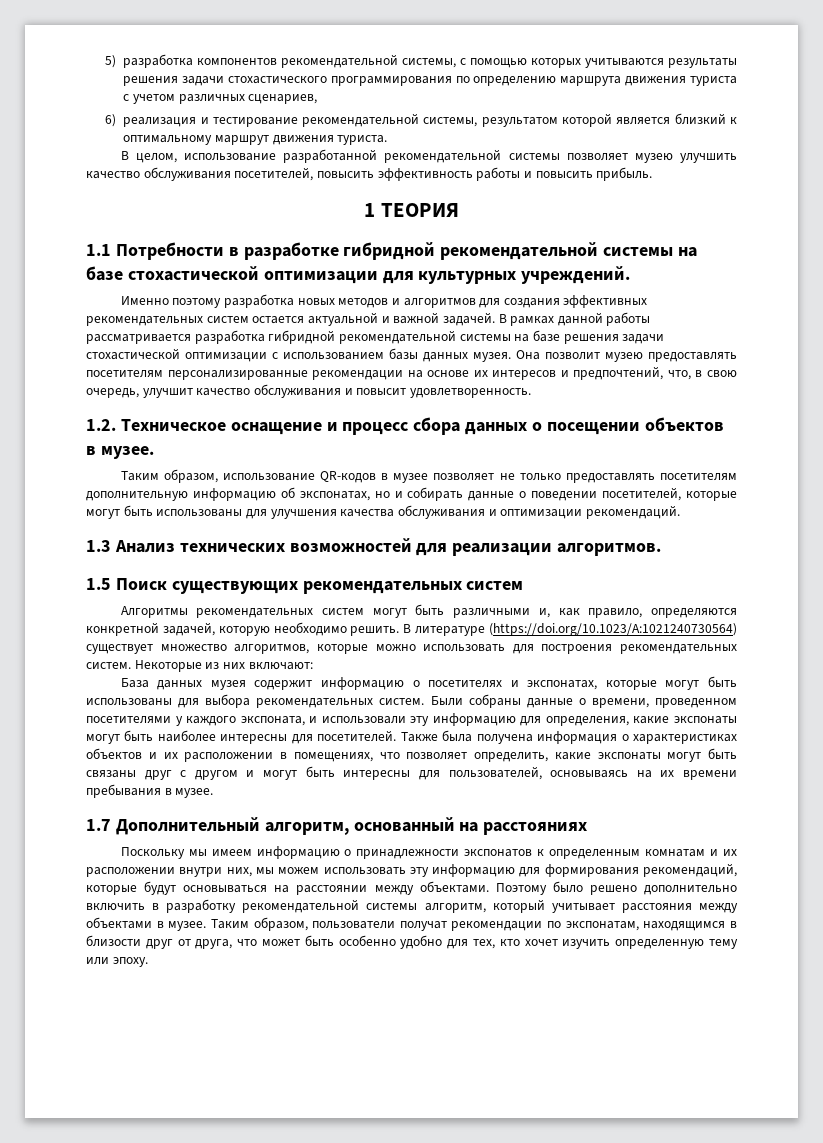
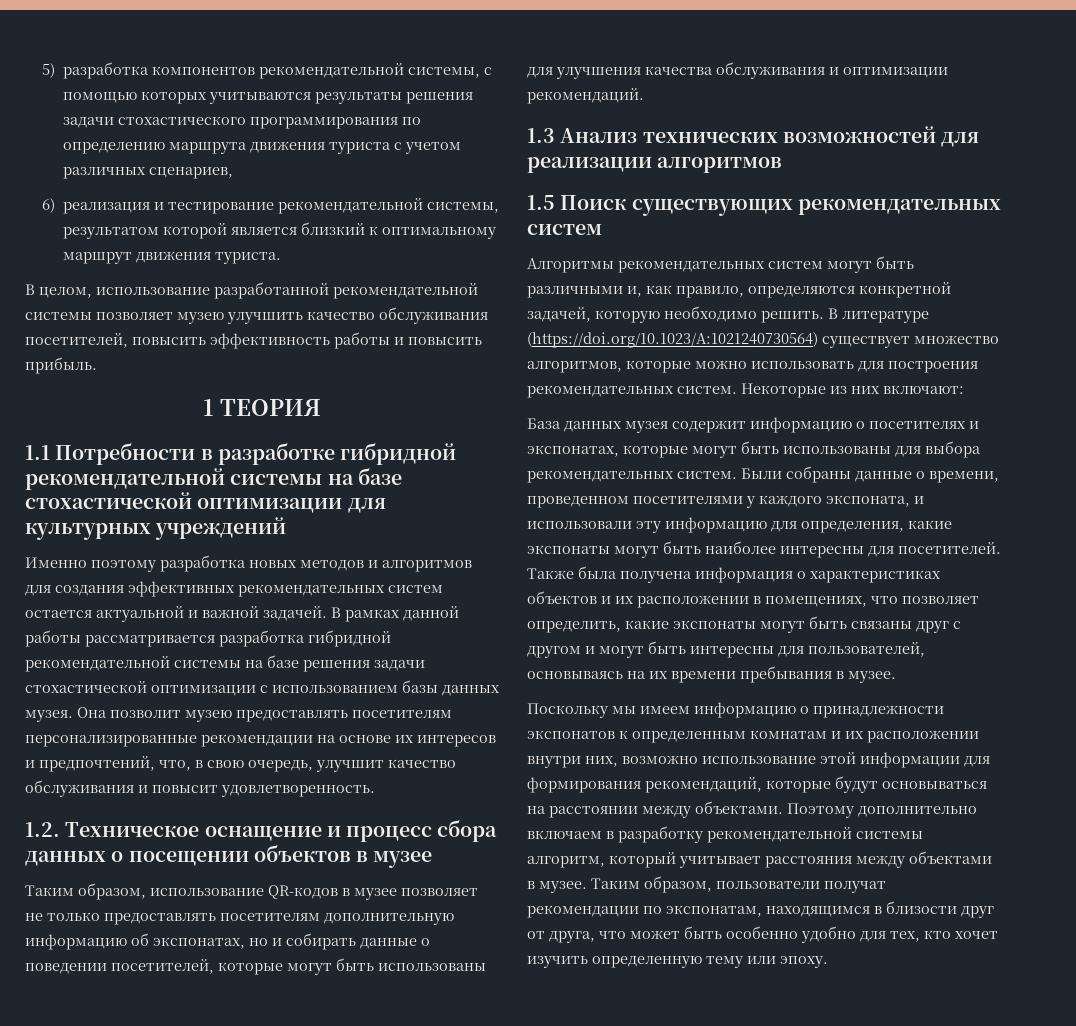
[521,266,631,284] учреждений. -> [155,517,287,540] учреждений
[100,446,154,459] музее. -> [373,851,433,868] музее
[557,543,662,556] алгоритмов. -> [657,157,783,173] алгоритмов
[86,817,588,835] // 1.7 Дополнительный алгоритм, основанный на расстояниях -> (896, 677) none
[255,864,516,877] мы можем использовать эту информацию -> [622,752,960,768] возможно использование этой информации
[552,881,738,895] [86,903,145,911] было решено дополнительно включить -> [858,806,977,817] [527,830,602,839] дополнительно включаем

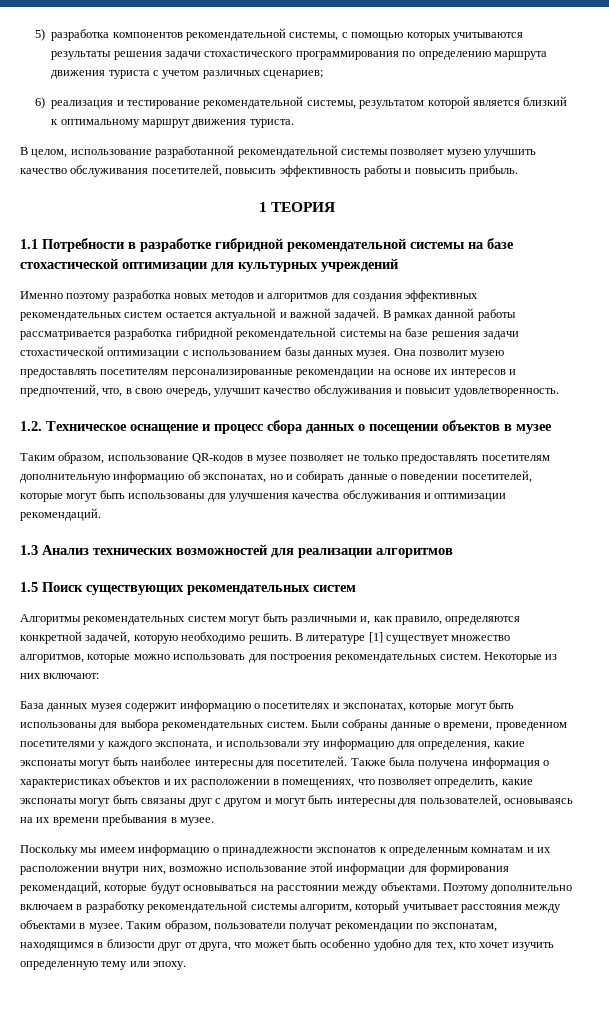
[148,167,233,179] сценариев, -> [263,70,324,79] сценариев;
[527,332,818,348] (https://doi.org/10.1023/A:1021240730564) -> [368,632,383,643] [1]

